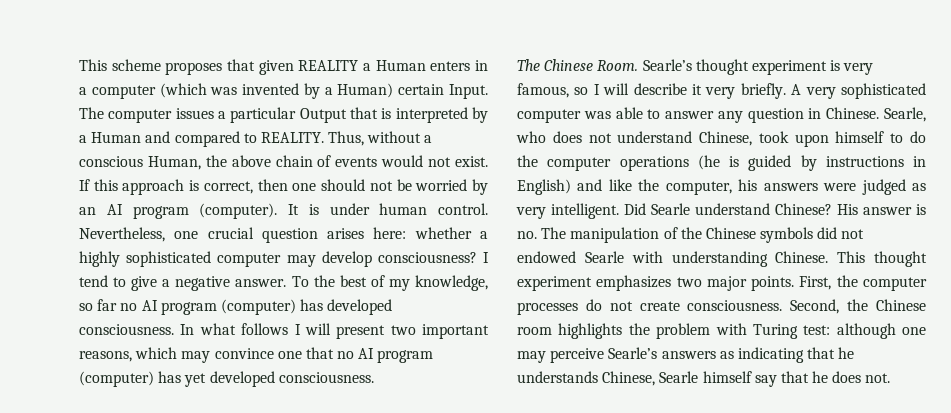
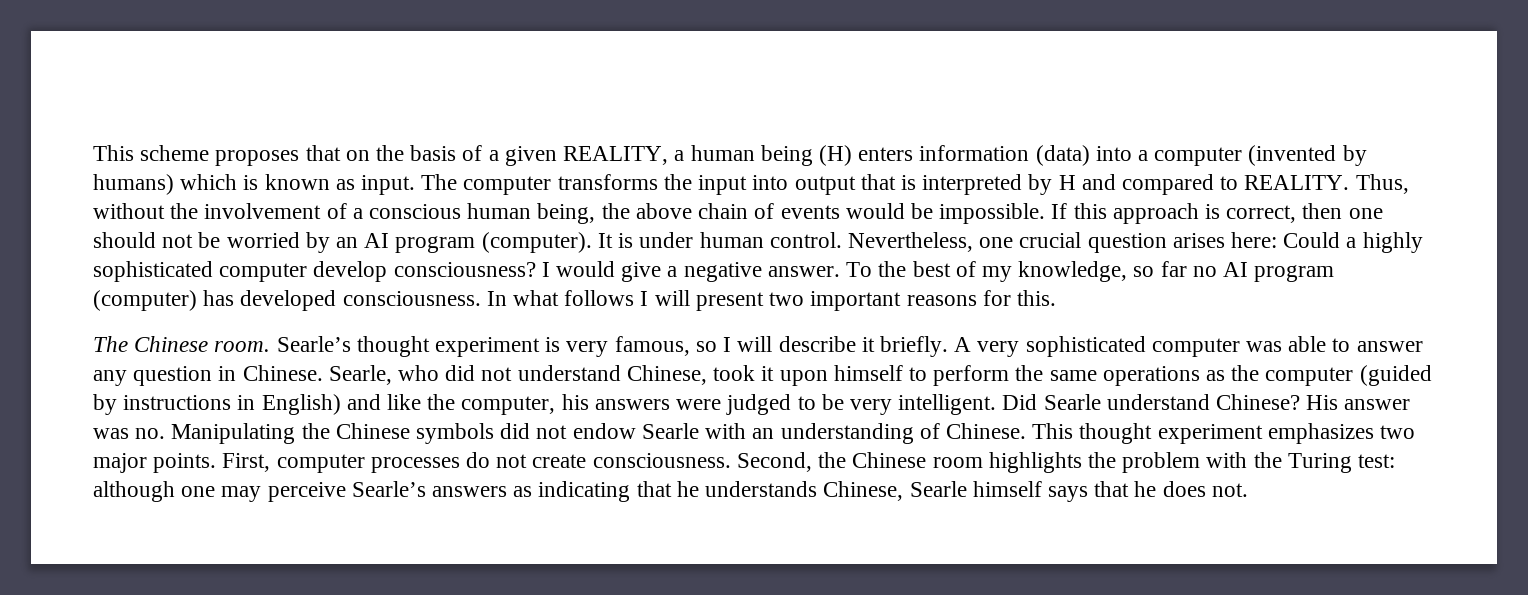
[258,60,488,75] [79,83,488,99] [79,107,347,123] given REALITY a Human enters in a computer (which was invented by a Human) certain Input. The computer issues a particular Output -> [345,145,1367,166] [93,174,856,195] on the basis of a given REALITY, a human being (H) enters information (data) into a computer (invented by humans) which is known as input. The computer transforms the input into output
[79,132,142,143] a Human -> [1058,175,1076,190] H
[424,135,433,143] [79,156,201,170] a conscious Human, -> [170,203,596,224] the involvement of a conscious human being,
[428,156,489,167] not exist. -> [910,203,1046,224] be impossible.
[414,227,472,239] whether -> [1283,232,1341,248] Could
[286,255,316,267] may -> (308, 272) none
[79,275,127,287] tend to -> [556,261,616,277] would
[79,347,434,363] [79,371,374,387] reasons, which may convince one that no AI program (computer) has yet developed consciousness. -> [906,290,1056,306] reasons for this.
[597,60,639,71] Room. -> [214,341,271,352] room.
[705,87,736,99] very -> (875, 344) none
[552,131,582,143] does -> [445,365,476,381] did
(789, 137) none -> [761,366,775,381] it
[910,131,926,143] [517,155,792,171] do the computer operations (he is guided -> [933,365,1432,386] perform the same operations as the computer (guided
[912,183,926,191] as -> [797,394,844,410] to be
[916,204,926,215] [517,227,678,243] is no. The manipulation of -> [93,423,296,444] was no. Manipulating
[517,251,576,263] endowed -> [572,423,636,439] endow
[671,251,768,267] understanding -> [752,423,940,444] an understanding of
[836,275,858,287] the -> (271, 462) none
(747, 329) none -> [1253,452,1282,468] the
[754,375,777,387] say -> [1047,486,1088,502] says

